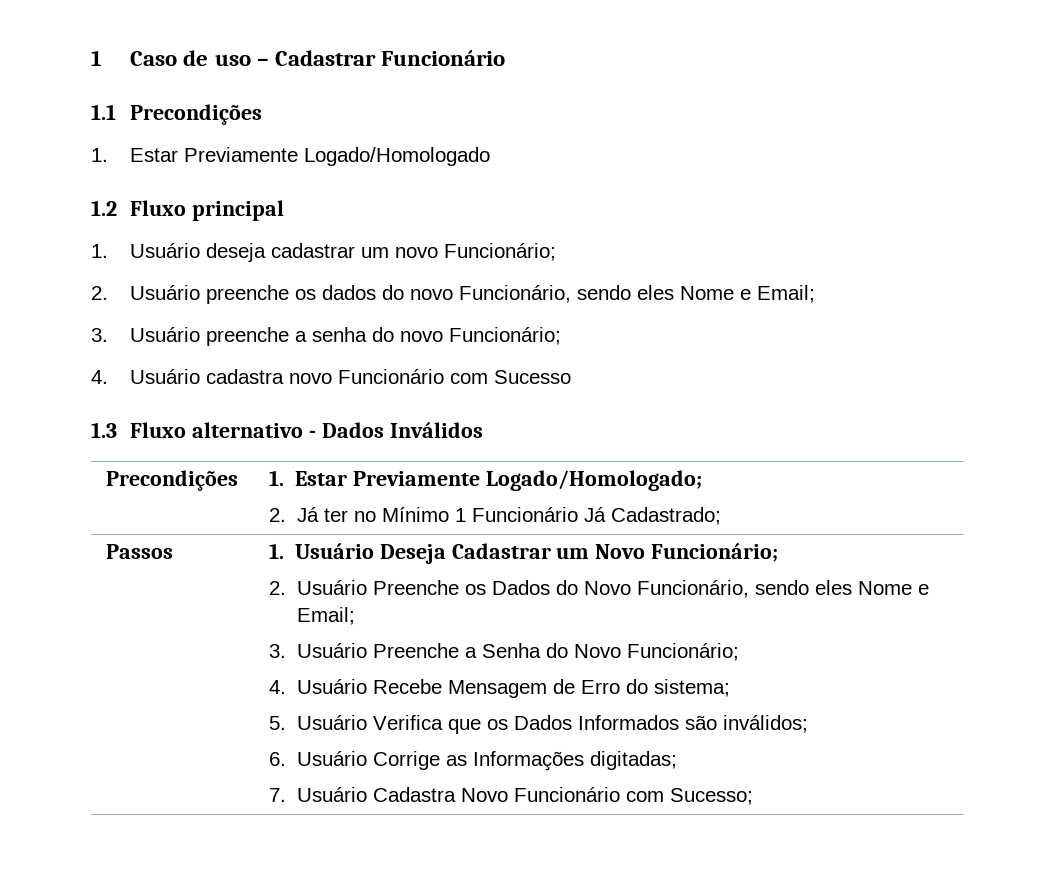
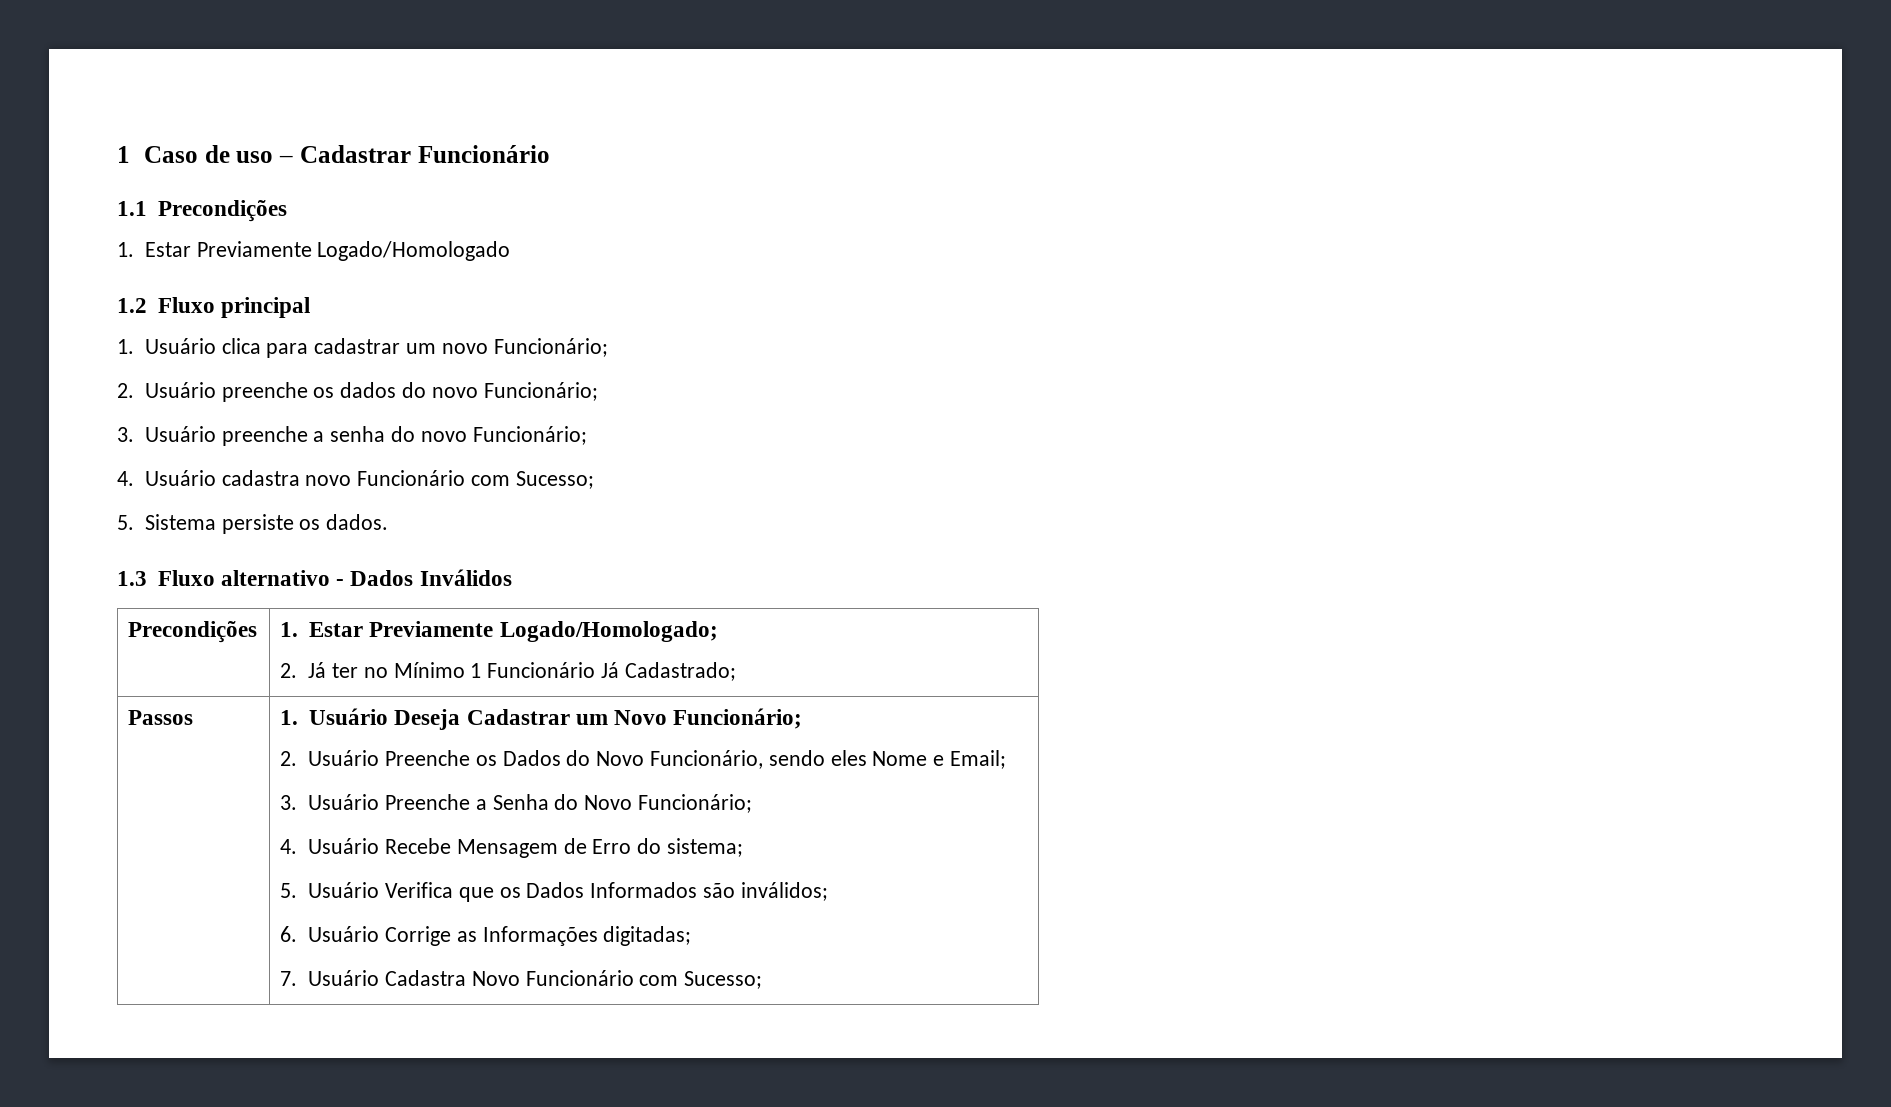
[206,243,267,262] deseja -> [221,338,309,358] clica para
[459,285,816,303] Funcionário, sendo eles Nome e Email; -> [483,382,598,401] Funcionário;
[494,370,572,384] Sucesso -> [515,471,594,489] [117,514,389,534] Sucesso; // 5. Sistema persiste os dados.

